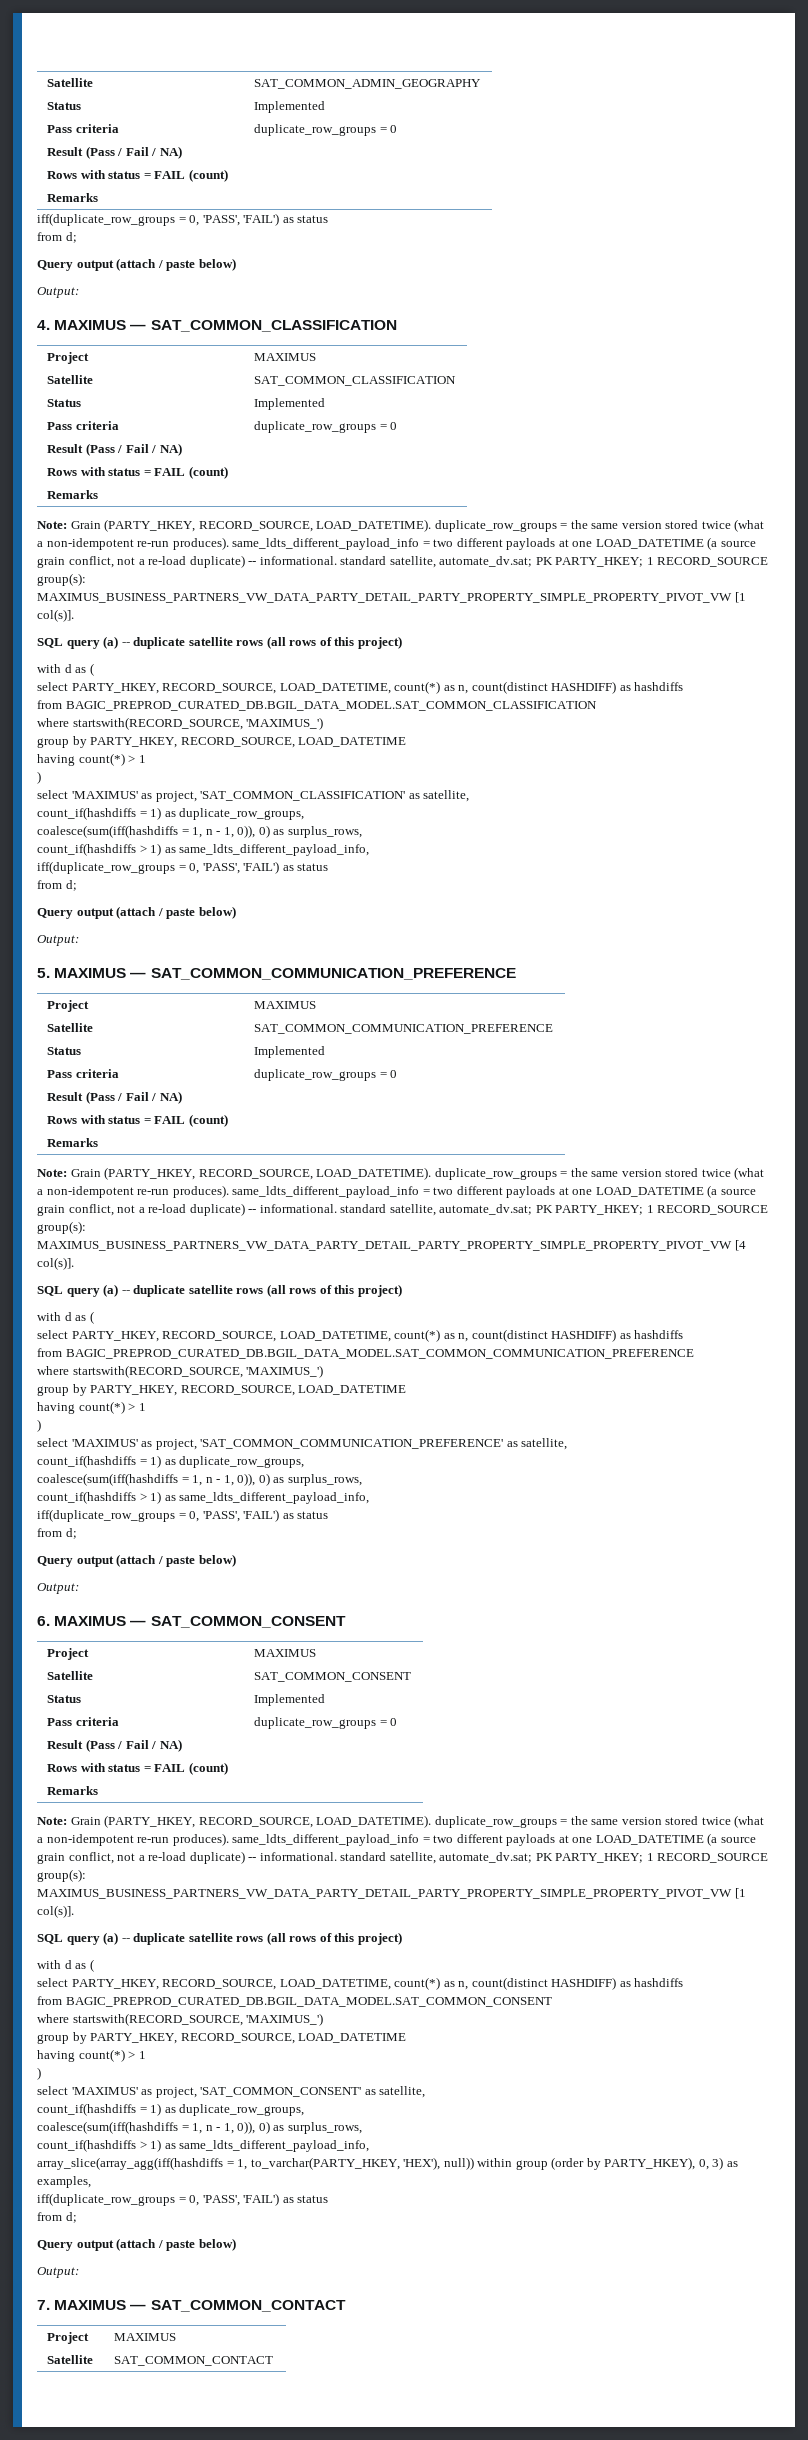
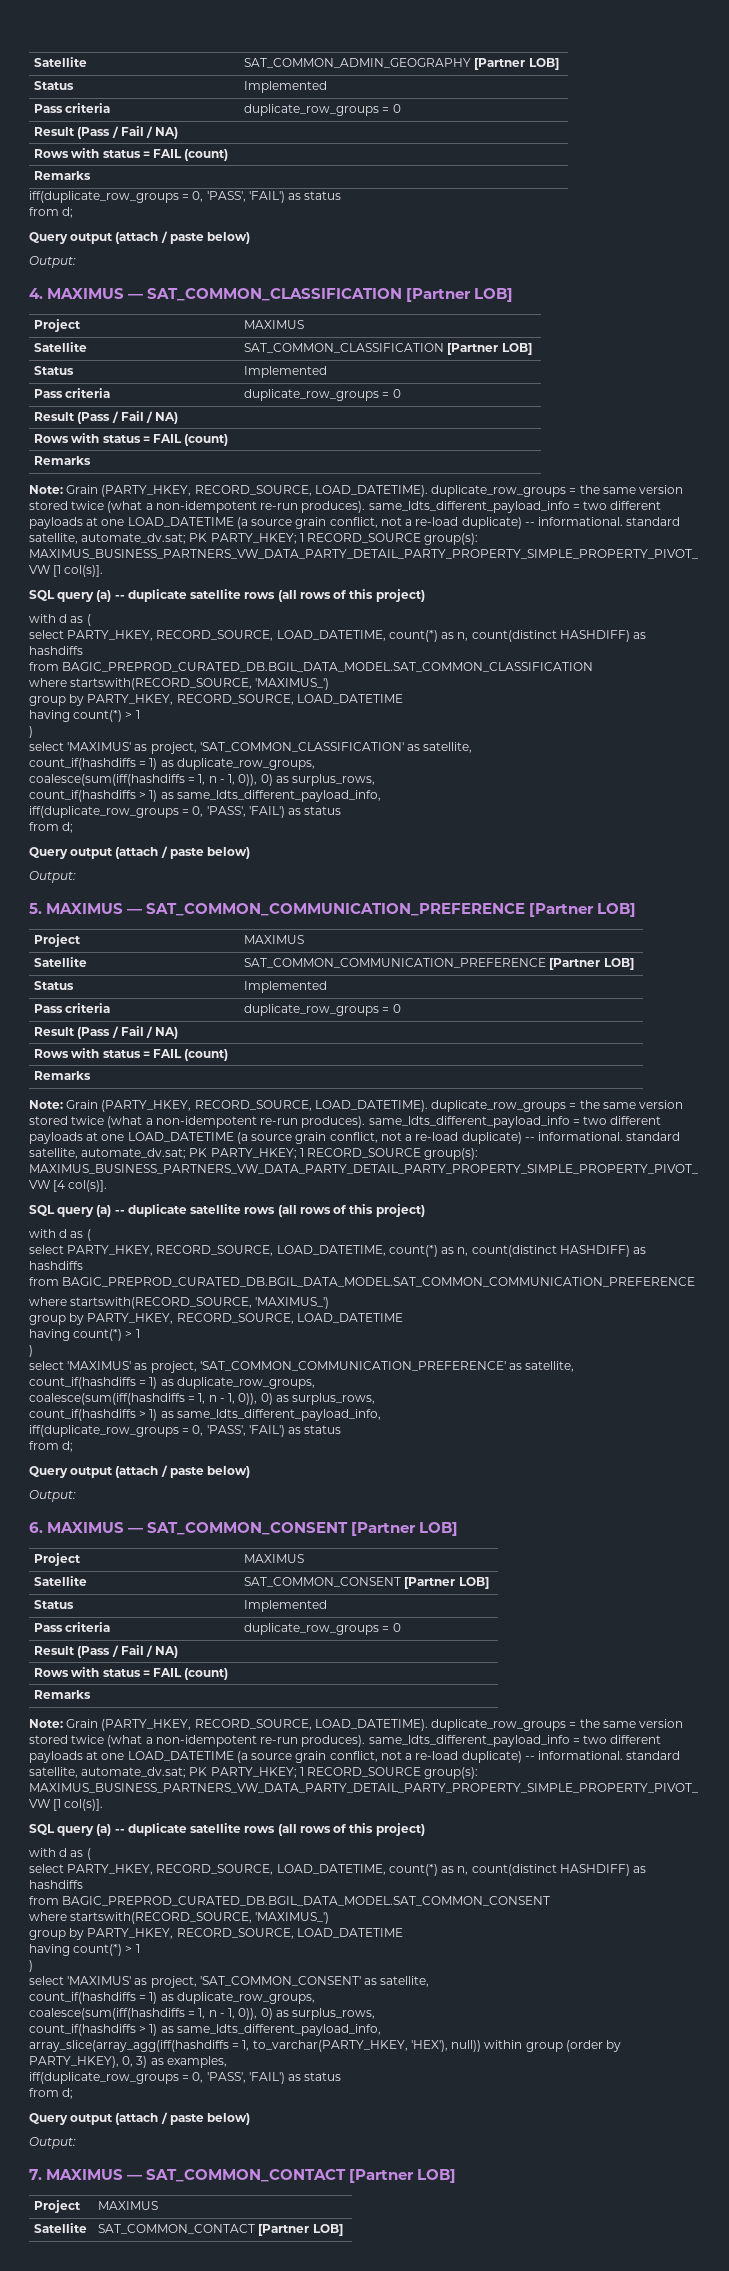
(482, 84) none -> [474,58,559,70] [Partner LOB]
(397, 326) none -> [406,288,514,302] [Partner LOB]
(457, 381) none -> [447,343,532,355] [Partner LOB]
(516, 974) none -> [529,903,637,917] [Partner LOB]
(554, 1029) none -> [549,958,634,970] [Partner LOB]
(346, 1622) none -> [351,1522,459,1536] [Partner LOB]
(412, 1677) none -> [404,1577,489,1589] [Partner LOB]
(346, 2306) none -> [349,2169,457,2183] [Partner LOB]
(274, 2361) none -> [258,2224,343,2236] [Partner LOB]

